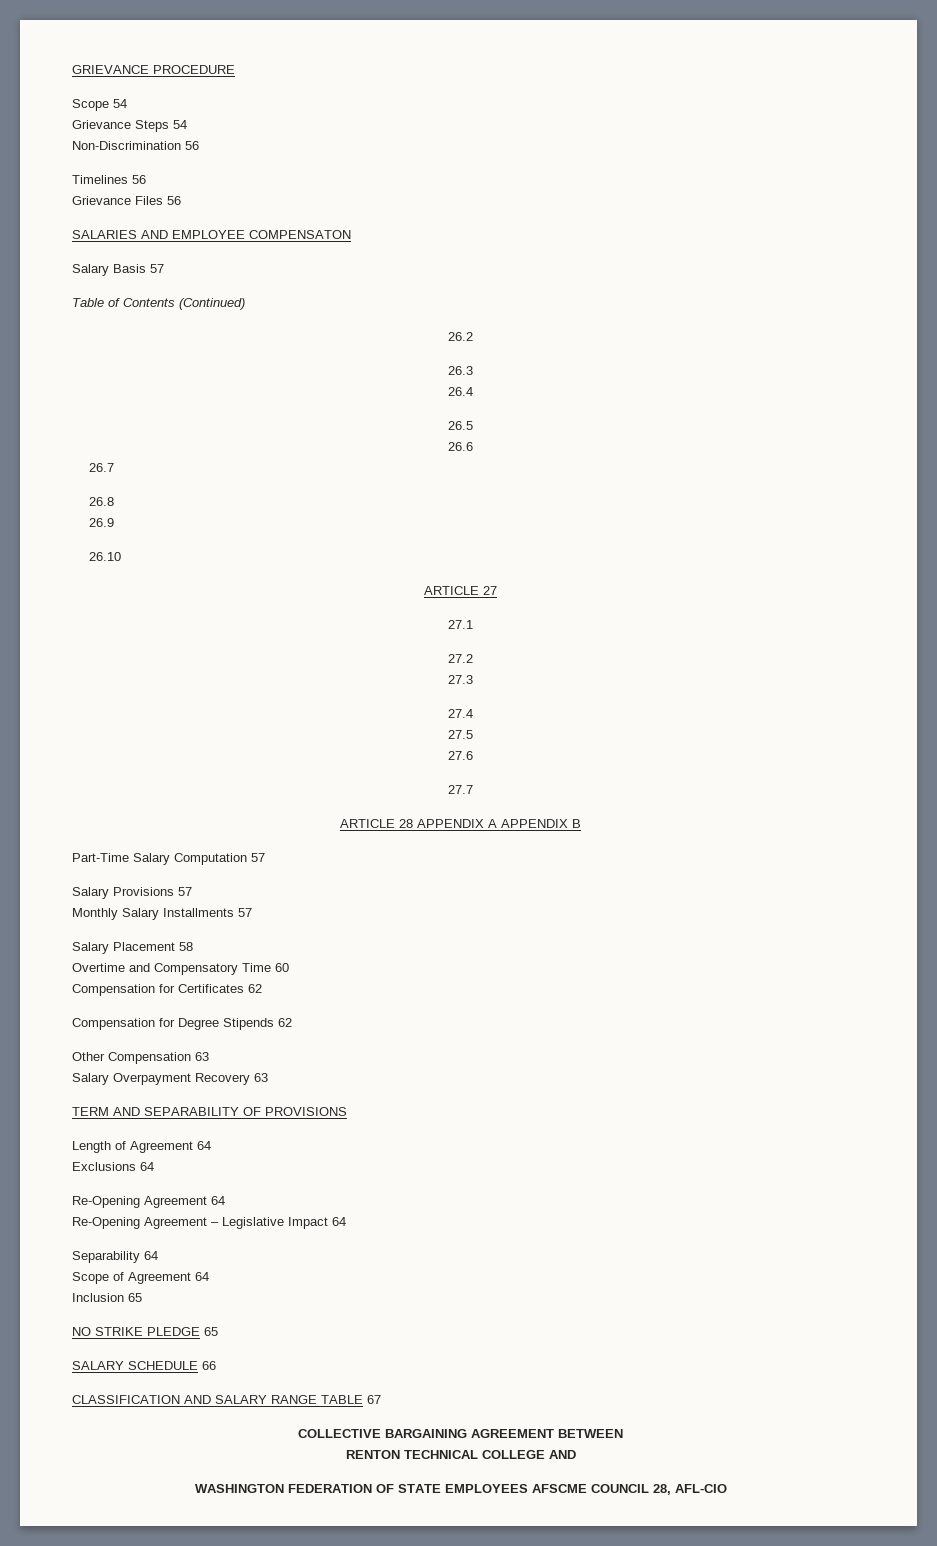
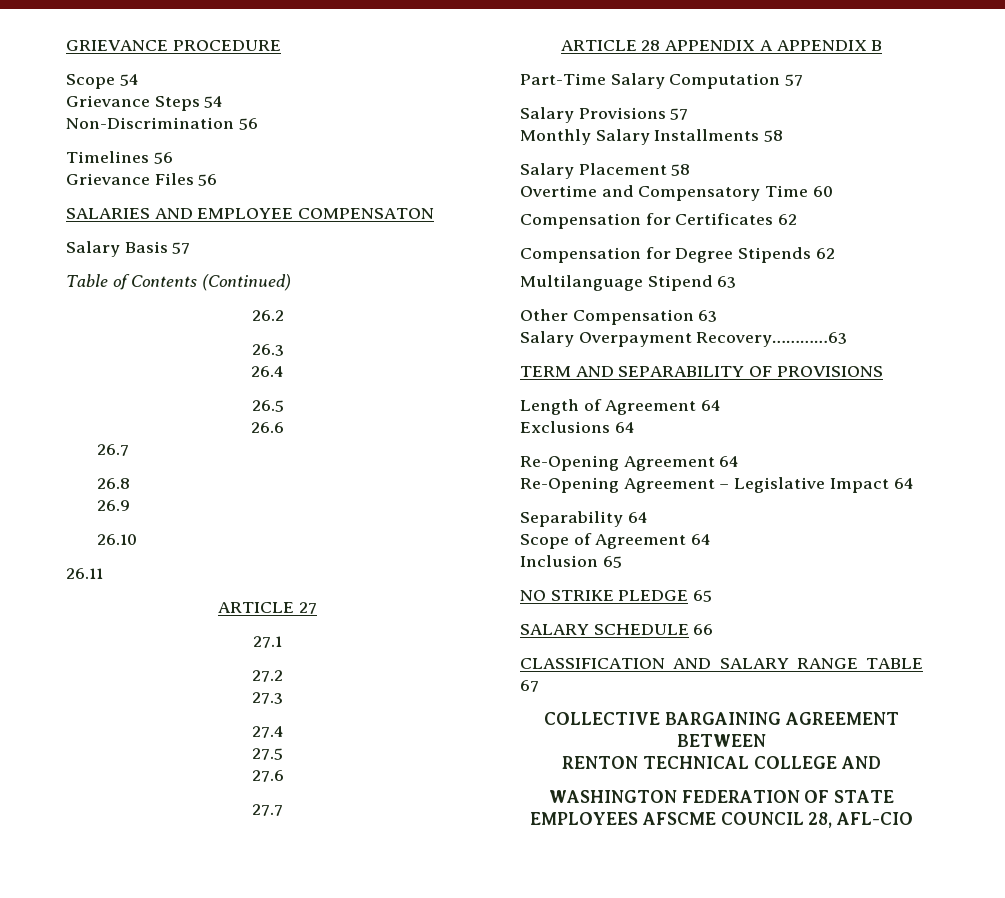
(121, 556) none -> [66,568,103,579] // 26.11
[238,908,252,917] 57 -> [764,130,784,142] 58
(292, 1022) none -> [520,275,737,291] // Multilanguage Stipend 63
[195,1073,268,1085] Recovery 63 -> [696,332,848,347] Recovery…………63

